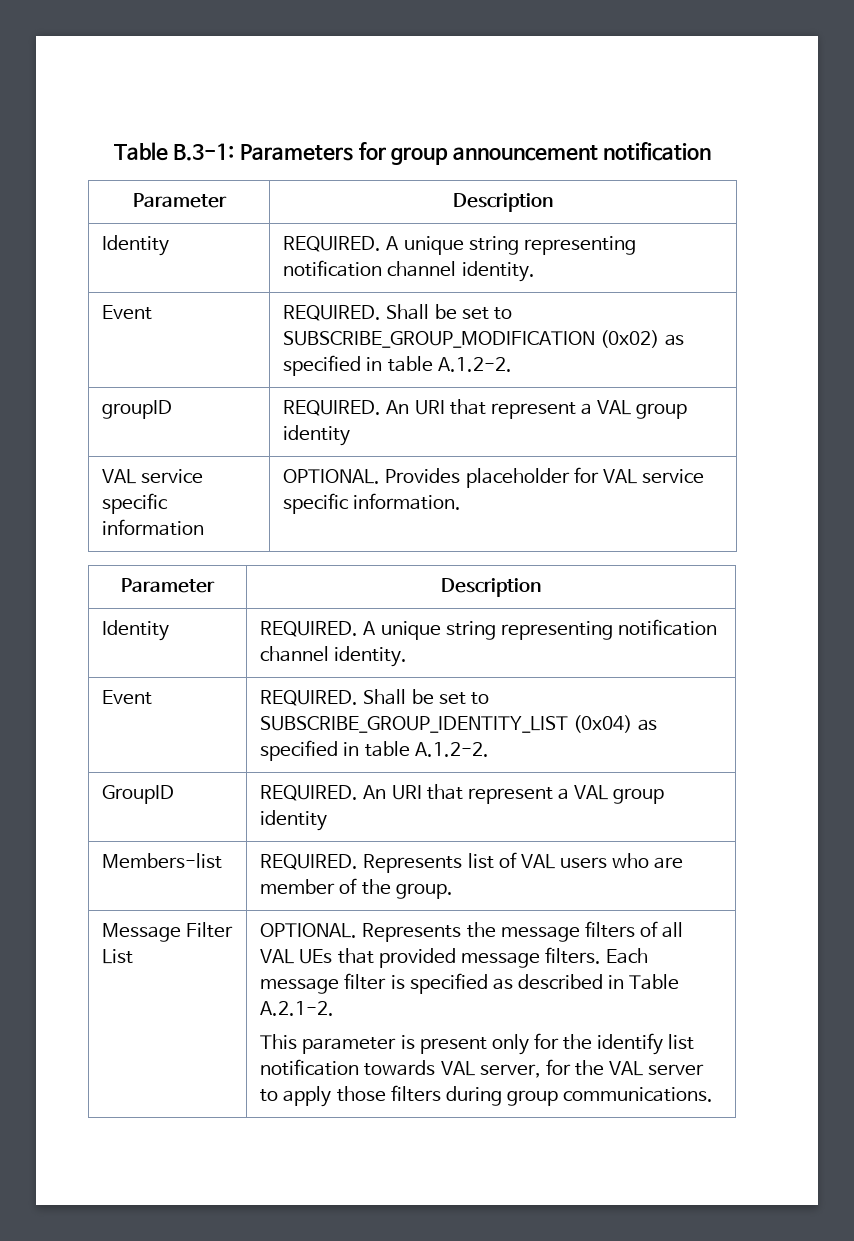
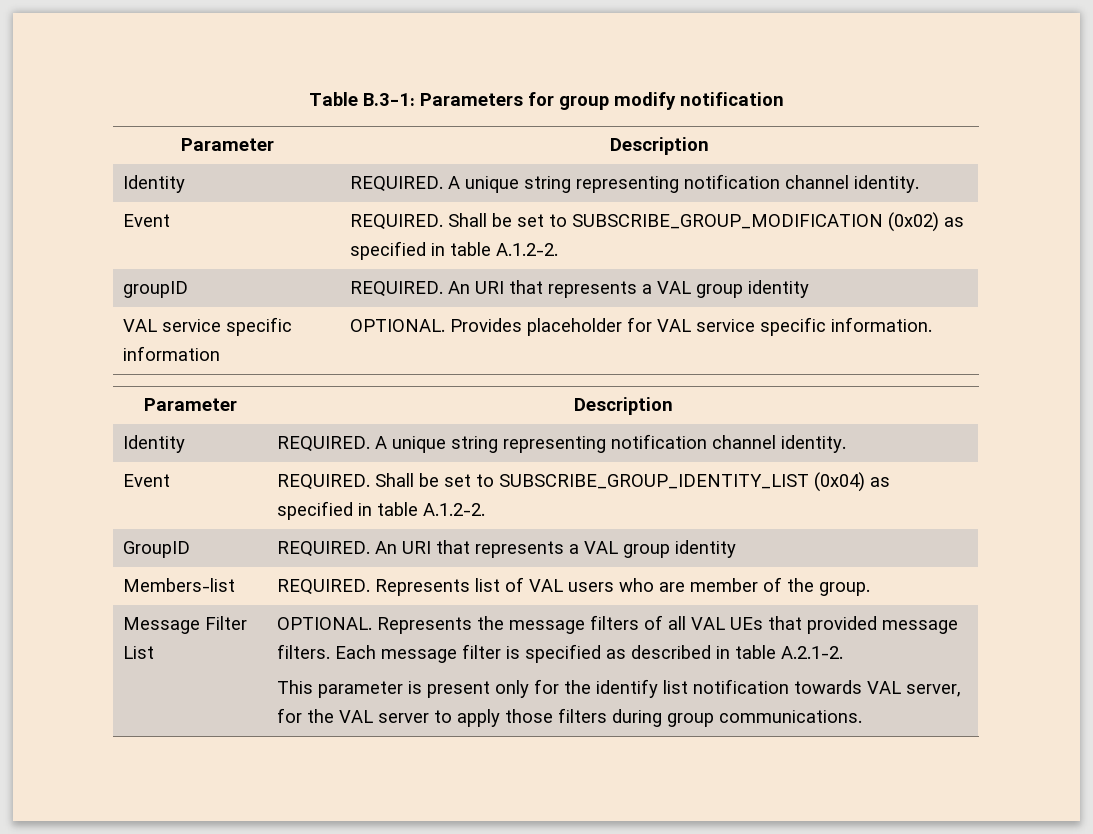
[452,145,598,161] announcement -> [614,92,676,110] modify
[490,402,576,419] represent -> [548,281,638,298] represents
[467,787,553,804] represent -> [475,541,565,558] represents
[629,974,680,990] Table -> [735,645,777,659] table

